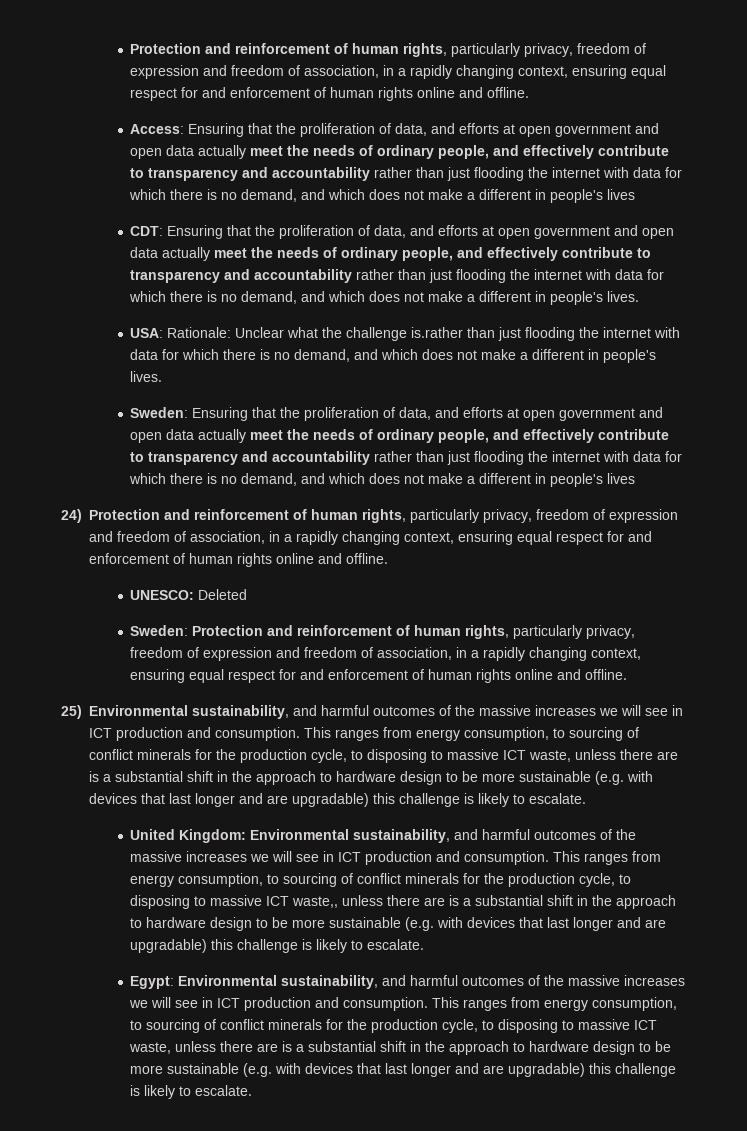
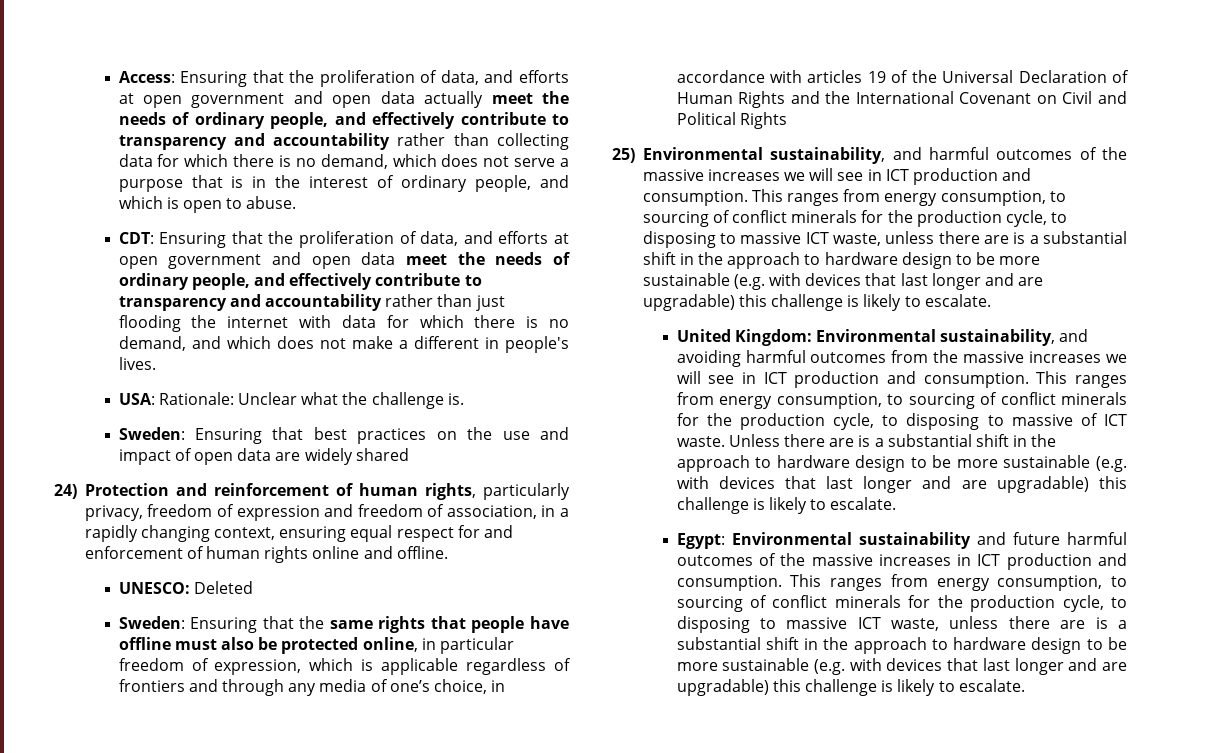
[130,43,647,57] [130,65,667,79] [130,87,530,101] Protection and reinforcement of human rights, particularly privacy, freedom of expression and freedom of association, in a rapidly changing context, ensuring equal respect for and enforcement of human rights online and offline. // -> (118, 77) none
[447,167,683,181] [129,189,636,203] just flooding the internet with data for which there is no demand, and which does not make a different in people's lives -> [497,133,569,150] [118,154,569,169] [118,175,569,192] [118,196,297,213] collecting data for which there is no demand, which does not serve a purpose that is in the interest of ordinary people, and which is open to abuse.
[162,247,211,261] actually -> (396, 258) none
[411,327,681,341] [130,349,657,363] [130,371,163,382] [130,407,664,421] [130,429,670,443] [130,451,683,465] [129,473,636,487] is.rather than just flooding the internet with data for which there is no demand, and which does not make a different in people's lives. // Sweden: Ensuring that the proliferation of data, and efforts at open government and open data actually meet the needs of ordinary people, and effectively contribute to transparency and accountability rather than just flooding the internet with data for which there is no demand, and which does not make a different in people's lives -> [447,393,464,405] [118,427,570,444] [118,448,409,465] is. // Sweden: Ensuring that best practices on the use and impact of open data are widely shared
[192,625,636,639] [130,647,642,661] [130,669,628,683] Protection and reinforcement of human rights, particularly privacy, freedom of expression and freedom of association, in a rapidly changing context, ensuring equal respect for and enforcement of human rights online and offline. -> [190,616,569,633] [118,637,514,654] [118,658,571,675] [118,679,506,696] [676,70,1129,83] [676,91,1127,108] [676,112,787,129] Ensuring that the same rights that people have offline must also be protected online, in particular freedom of expression, which is applicable regardless of frontiers and through any media of one’s choice, in accordance with articles 19 of the Universal Declaration of Human Rights and the International Covenant on Civil and Political Rights
[482,829,613,840] harmful outcomes of -> [676,350,929,367] avoiding harmful outcomes from
[266,895,384,908] ICT waste,, unless -> [1080,413,1127,426] [676,434,780,447] of ICT waste. Unless
[281,975,686,989] [129,997,199,1008] sustainability, and harmful outcomes of the massive increases we will see -> [858,532,1127,549] [676,553,951,566] sustainability and future harmful outcomes of the massive increases

